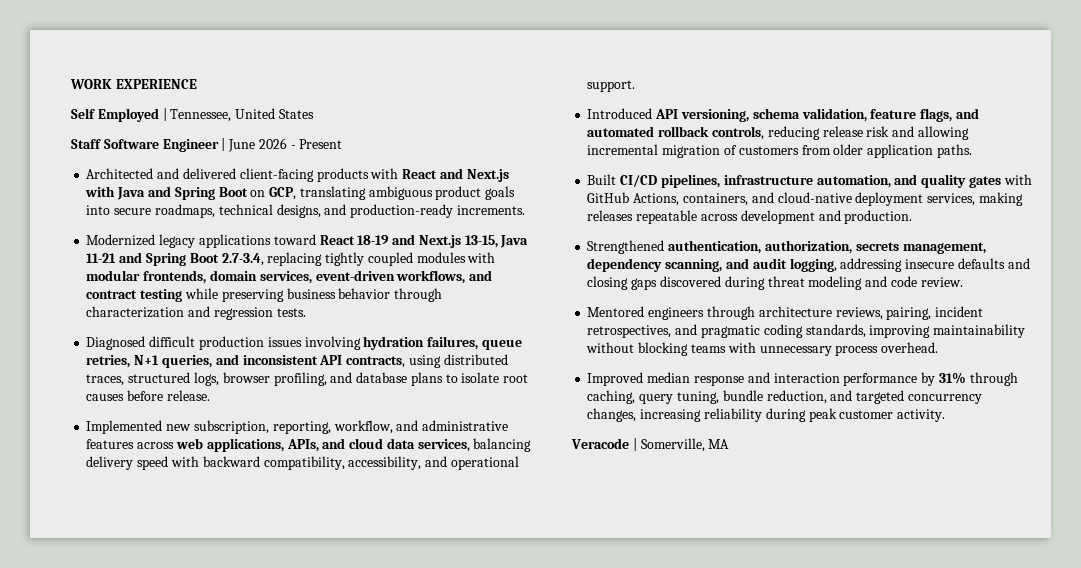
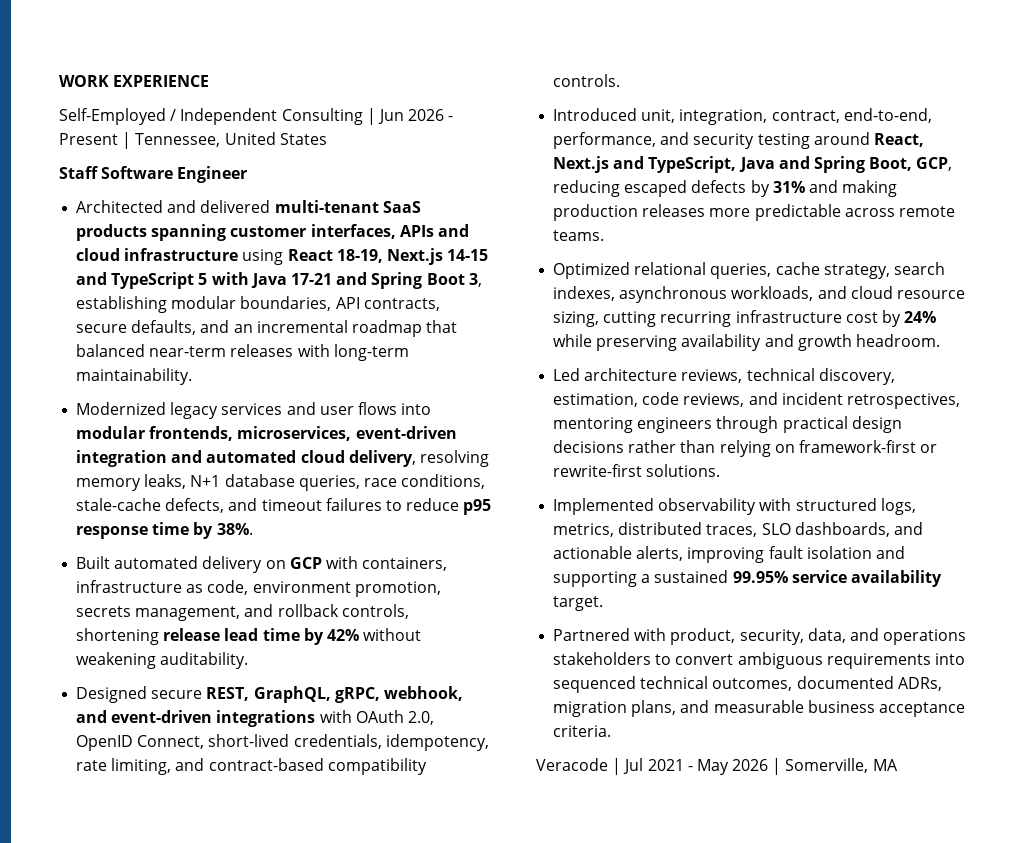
[71,108,159,122] Self Employed -> [59,108,454,125] [59,133,118,145] Self-Employed / Independent Consulting | Jun 2026 - Present
[221,138,343,152] [86,168,509,182] [85,186,516,200] [86,204,525,218] [86,234,529,248] [86,252,496,266] [86,270,493,284] [86,288,443,302] [86,306,306,320] [86,336,522,350] [86,354,508,368] [86,372,529,386] [86,390,210,401] [86,420,509,434] [86,438,532,452] [86,456,519,470] [587,80,636,92] [587,108,979,122] [587,126,969,140] [587,144,972,158] [587,174,1032,188] [587,192,1023,206] [587,210,913,224] [587,240,986,254] [587,258,1030,272] [587,276,963,290] [587,306,984,320] [587,324,1026,338] [586,342,939,356] [587,372,1018,386] [587,390,982,404] [587,408,946,422] [571,438,629,449] | June 2026 - Present // Architected and delivered client-facing products with React and Next.js with Java and Spring Boot on GCP, translating ambiguous product goals into secure roadmaps, technical designs, and production-ready increments. // Modernized legacy applications toward React 18-19 and Next.js 13-15, Java 11-21 and Spring Boot 2.7-3.4, replacing tightly coupled modules with modular frontends, domain services, event-driven workflows, and contract testing while preserving business behavior through characterization and regression tests. // Diagnosed difficult production issues involving hydration failures, queue retries, N+1 queries, and inconsistent API contracts, using distributed traces, structured logs, browser profiling, and database plans to isolate root causes before release. // Implemented new subscription, reporting, workflow, and administrative features across web applications, APIs, and cloud data services, balancing delivery speed with backward compatibility, accessibility, and operational support. // Introduced API versioning, schema validation, feature flags, and automated rollback controls, reducing release risk and allowing incremental migration of customers from older application paths. // Built CI/CD pipelines, infrastructure automation, and quality gates with GitHub Actions, containers, and cloud-native deployment services, making releases repeatable across development and production. // Strengthened authentication, authorization, secrets management, dependency scanning, and audit logging, addressing insecure defaults and closing gaps discovered during threat modeling and code review. // Mentored engineers through architecture reviews, pairing, incident retrospectives, and pragmatic coding standards, improving maintainability without blocking teams with unnecessary process overhead. // Improved median response and interaction performance by 31% through caching, query tuning, bundle reduction, and targeted concurrency changes, increasing reliability during peak customer activity. // Veracode -> [76,200,421,213] [76,224,469,241] [76,248,489,265] [76,272,482,289] [76,296,440,313] [76,320,458,337] [76,344,409,361] [76,368,193,385] [76,402,432,419] [76,426,457,441] [76,450,489,467] [76,474,486,491] [76,498,492,515] [76,522,253,539] [76,556,448,573] [76,580,441,597] [76,604,409,621] [76,628,422,645] [76,652,249,669] [76,686,463,703] [76,710,434,727] [76,734,489,751] [76,758,427,775] [553,74,621,87] [553,108,932,125] [553,132,924,149] [553,156,953,173] [553,180,898,197] [553,204,955,221] [553,230,605,241] [553,262,945,279] [553,286,965,303] [553,310,937,327] [553,334,940,351] [553,368,895,385] [553,392,960,409] [553,416,902,433] [553,440,938,457] [553,464,721,477] [553,498,916,515] [553,522,923,537] [553,546,905,563] [553,570,942,587] [553,596,604,611] [553,628,967,645] [553,652,965,669] [553,676,942,693] [553,700,965,717] [553,725,612,737] [536,758,769,775] // Architected and delivered multi-tenant SaaS products spanning customer interfaces, APIs and cloud infrastructure using React 18-19, Next.js 14-15 and TypeScript 5 with Java 17-21 and Spring Boot 3, establishing modular boundaries, API contracts, secure defaults, and an incremental roadmap that balanced near-term releases with long-term maintainability. // Modernized legacy services and user flows into modular frontends, microservices, event-driven integration and automated cloud delivery, resolving memory leaks, N+1 database queries, race conditions, stale-cache defects, and timeout failures to reduce p95 response time by 38%. // Built automated delivery on GCP with containers, infrastructure as code, environment promotion, secrets management, and rollback controls, shortening release lead time by 42% without weakening auditability. // Designed secure REST, GraphQL, gRPC, webhook, and event-driven integrations with OAuth 2.0, OpenID Connect, short-lived credentials, idempotency, rate limiting, and contract-based compatibility controls. // Introduced unit, integration, contract, end-to-end, performance, and security testing around React, Next.js and TypeScript, Java and Spring Boot, GCP, reducing escaped defects by 31% and making production releases more predictable across remote teams. // Optimized relational queries, cache strategy, search indexes, asynchronous workloads, and cloud resource sizing, cutting recurring infrastructure cost by 24% while preserving availability and growth headroom. // Led architecture reviews, technical discovery, estimation, code reviews, and incident retrospectives, mentoring engineers through practical design decisions rather than relying on framework-first or rewrite-first solutions. // Implemented observability with structured logs, metrics, distributed traces, SLO dashboards, and actionable alerts, improving fault isolation and supporting a sustained 99.95% service availability target. // Partnered with product, security, data, and operations stakeholders to convert ambiguous requirements into sequenced technical outcomes, documented ADRs, migration plans, and measurable business acceptance criteria. // Veracode | Jul 2021 - May 2026

